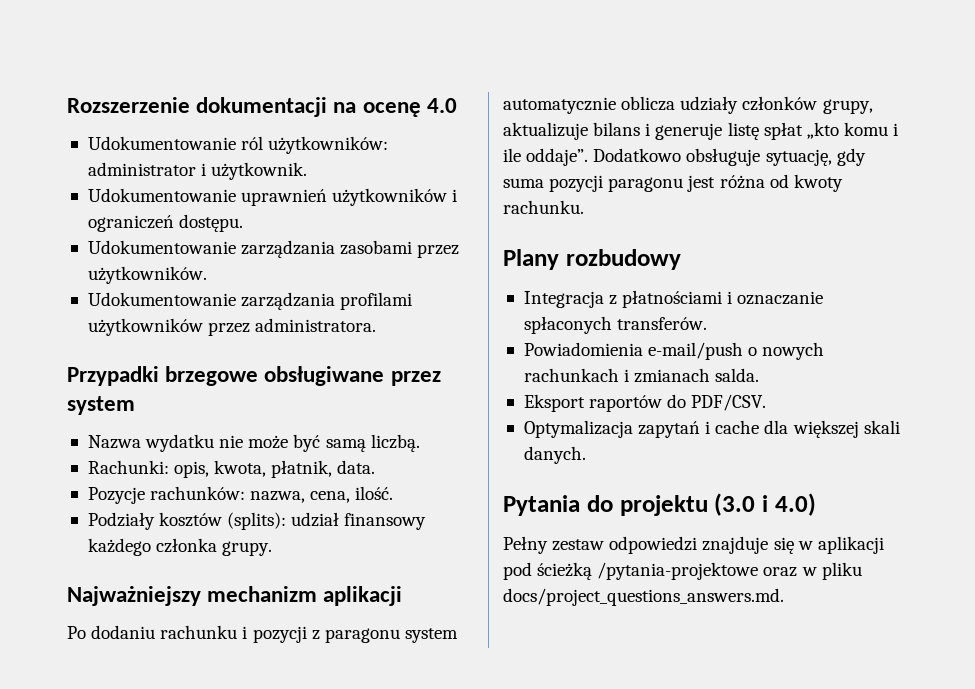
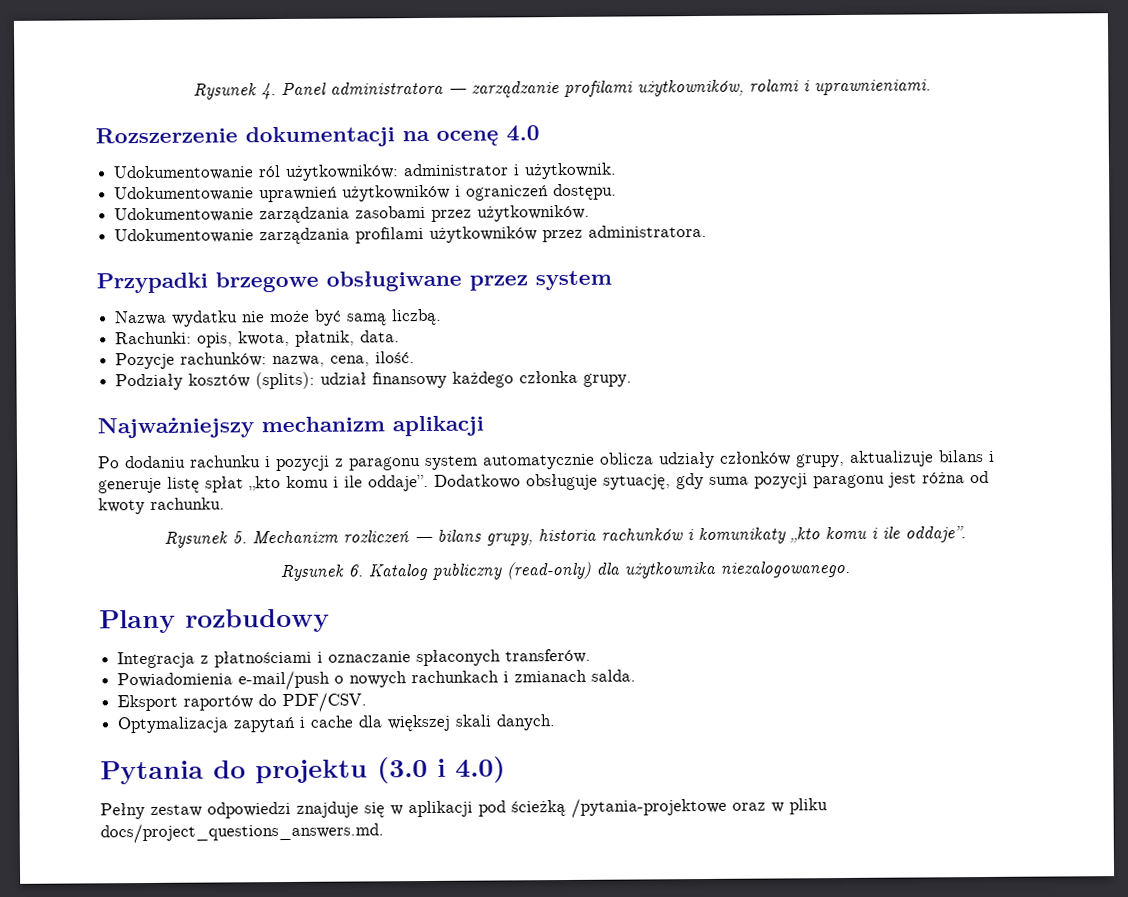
(67, 105) none -> [192,79,931,100] Rysunek 4. Panel administratora — zarządzanie profilami użytkowników, rolami i uprawnieniami. //
(584, 207) none -> [163,526,966,548] [279,560,850,582] // Rysunek 5. Mechanizm rozliczeń — bilans grupy, historia rachunków i komunikaty „kto komu i ile oddaje”. // Rysunek 6. Katalog publiczny (read-only) dla użytkownika niezalogowanego.

